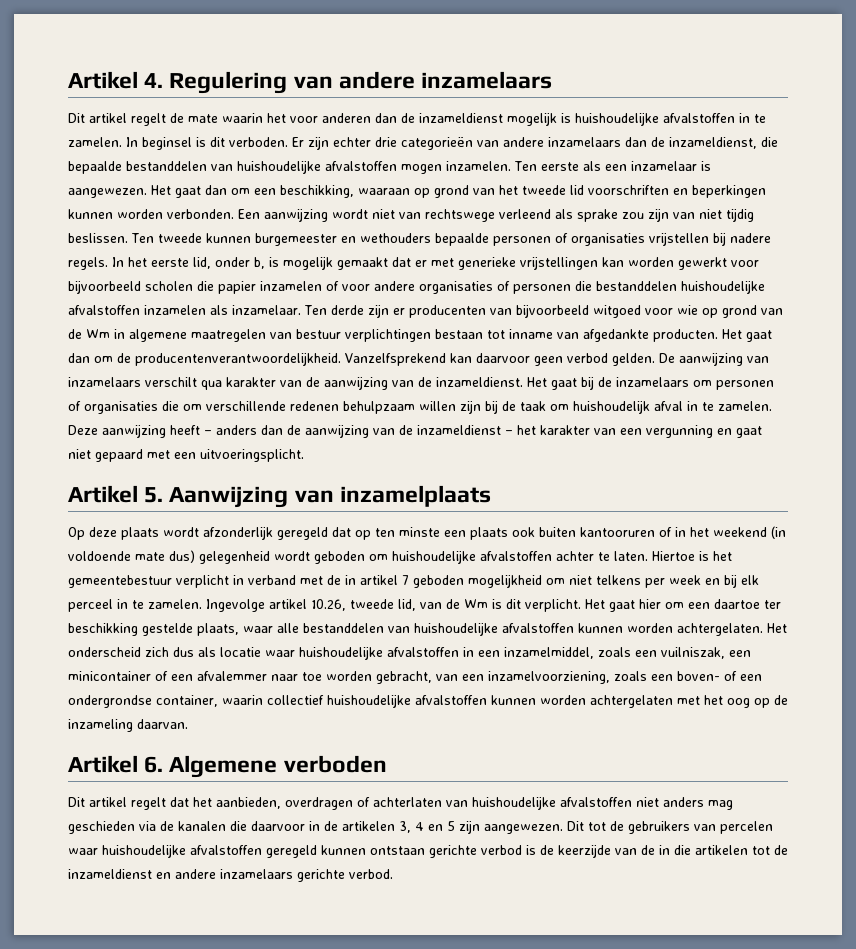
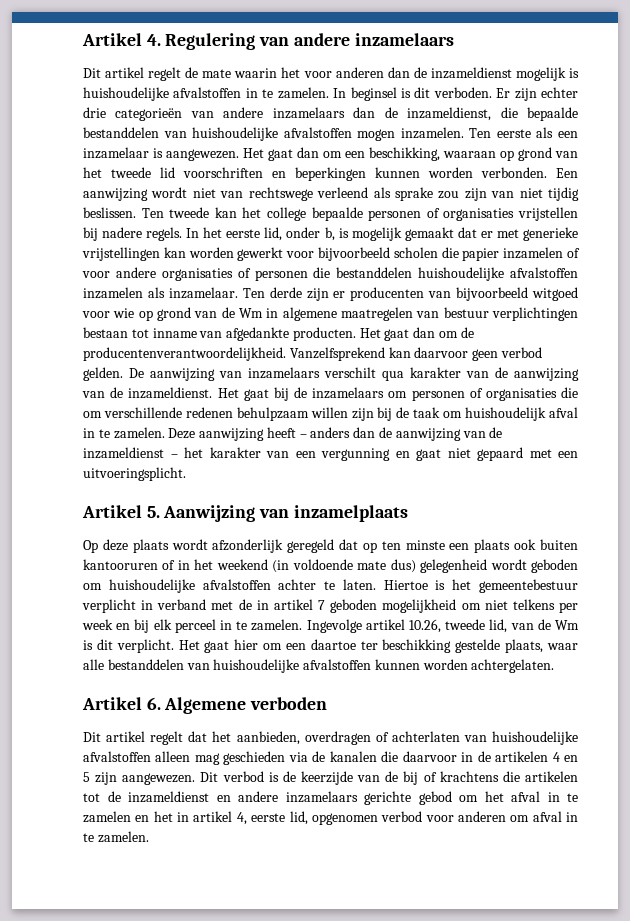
[205,233,431,246] kunnen burgemeester en wethouders -> [214,207,306,221] kan het college
[767,623,787,633] [68,646,751,660] [68,671,762,684] [68,694,788,708] [68,719,188,732] Het onderscheid zich dus als locatie waar huishoudelijke afvalstoffen in een inzamelmiddel, zoals een vuilniszak, een minicontainer of een afvalemmer naar toe worden gebracht, van een inzamelvoorziening, zoals een boven- of een ondergrondse container, waarin collectief huishoudelijke afvalstoffen kunnen worden achtergelaten met het oog op de inzameling daarvan. -> (555, 666) none
[636,797,704,807] niet anders -> [155,751,191,762] alleen
[399,821,411,833] 3, -> (549, 756) none
[588,821,773,834] [68,844,477,858] tot de gebruikers van percelen waar huishoudelijke afvalstoffen geregeld kunnen ontstaan gerichte -> (219, 777) none
[659,845,670,855] in -> [403,771,499,785] bij of krachtens
[349,869,393,879] verbod. -> [418,791,578,805] [83,811,578,825] [83,831,149,843] gebod om het afval in te zamelen en het in artikel 4, eerste lid, opgenomen verbod voor anderen om afval in te zamelen.

